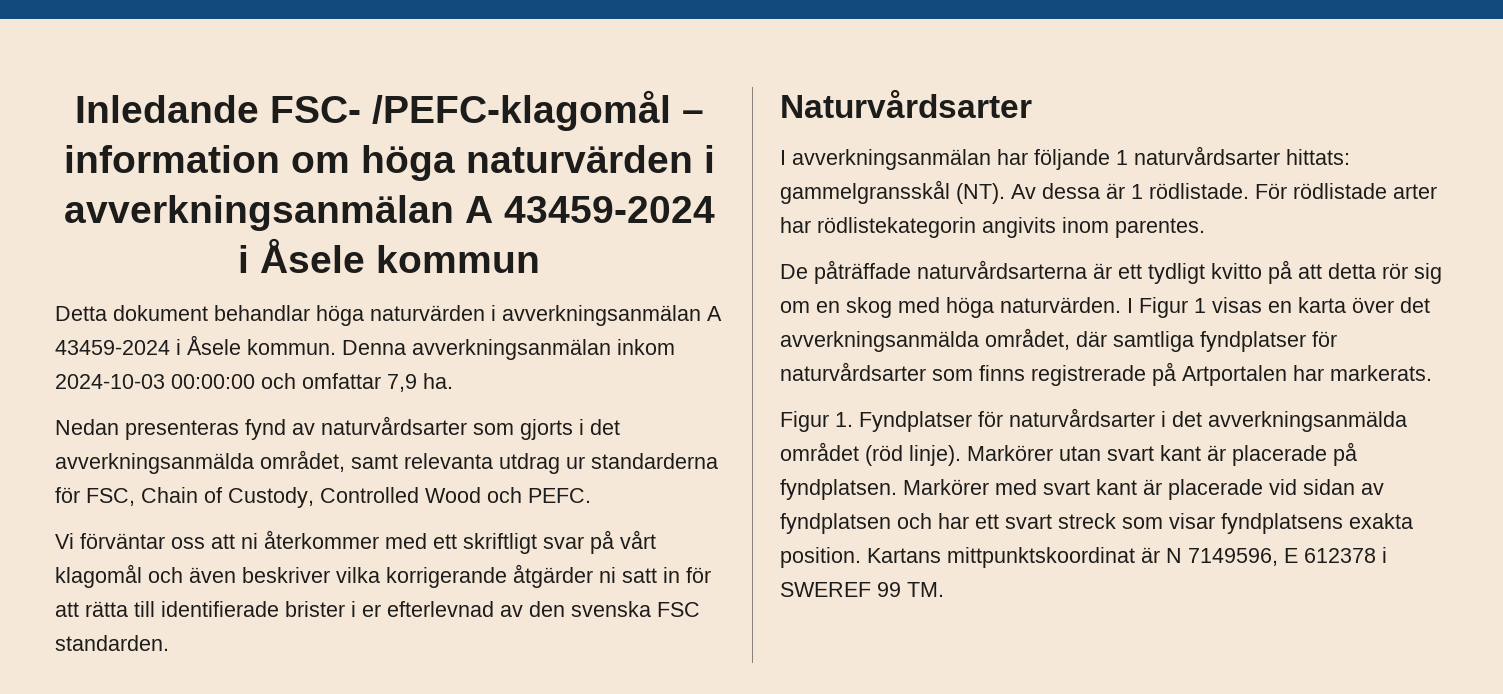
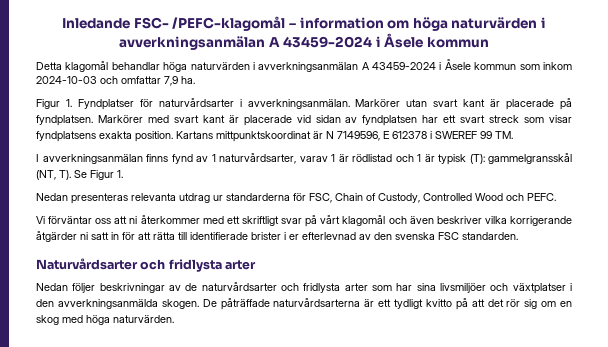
[113,305,208,321] dokument -> [65,61,109,72] klagomål
[247,339,611,360] kommun. Denna avverkningsanmälan -> [474,62,540,70] kommun som
[171,374,255,389] 00:00:00 -> (97, 80) none
[55,416,620,440] [55,450,398,474] Nedan presenteras fynd av naturvårdsarter som gjorts i det avverkningsanmälda området, samt -> [36,98,572,110] [36,115,572,126] [36,131,513,142] [36,153,572,165] [36,170,123,180] [36,193,128,204] Figur 1. Fyndplatser för naturvårdsarter i avverkningsanmälan. Markörer utan svart kant är placerade på fyndplatsen. Markörer med svart kant är placerade vid sidan av fyndplatsen har ett svart streck som visar fyndplatsens exakta position. Kartans mittpunktskoordinat är N 7149596, E 612378 i SWEREF 99 TM. // I avverkningsanmälan finns fynd av 1 naturvårdsarter, varav 1 är rödlistad och 1 är typisk (T): gammelgransskål (NT, T). Se Figur 1. // Nedan presenteras
[780,146,1350,170] [780,180,1437,204] [780,217,1205,238] // I avverkningsanmälan har följande 1 naturvårdsarter hittats: gammelgransskål (NT). Av dessa är 1 rödlistade. För rödlistade arter har rödlistekategorin angivits inom parentes. // -> [140,259,257,272] [36,282,572,294] [36,299,199,309] och fridlysta arter // Nedan följer beskrivningar av de naturvårdsarter och fridlysta arter som har sina livsmiljöer och växtplatser i den avverkningsanmälda skogen.
[1328,263,1376,279] detta -> [487,299,504,307] det
[1127,297,1430,318] [780,328,1337,352] [780,362,1432,386] [780,408,1407,432] [780,442,1357,466] [780,479,1384,500] [780,513,1413,534] [780,547,1387,568] [780,582,944,597] I Figur 1 visas en karta över det avverkningsanmälda området, där samtliga fyndplatser för naturvårdsarter som finns registrerade på Artportalen har markerats. // Figur 1. Fyndplatser för naturvårdsarter i det avverkningsanmälda området (röd linje). Markörer utan svart kant är placerade på fyndplatsen. Markörer med svart kant är placerade vid sidan av fyndplatsen och har ett svart streck som visar fyndplatsens exakta position. Kartans mittpunktskoordinat är N 7149596, E 612378 i SWEREF 99 TM. -> (174, 319) none

